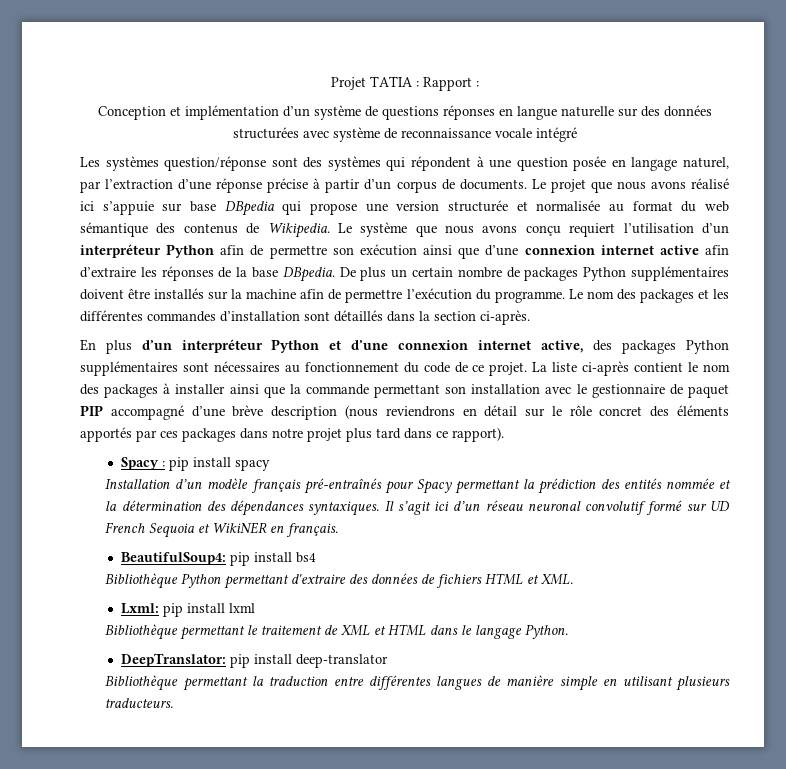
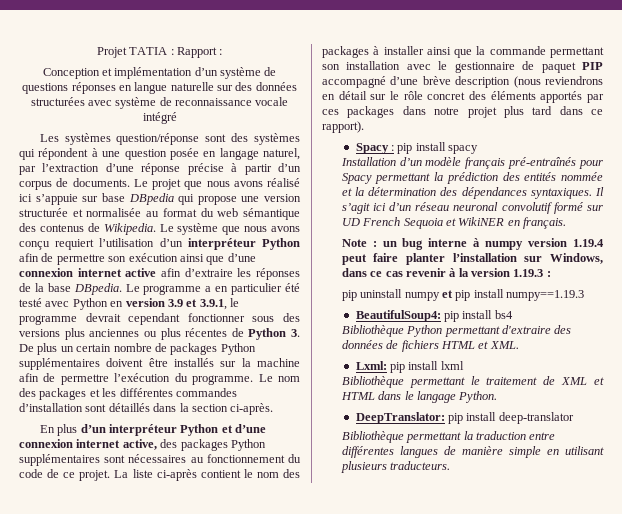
(335, 274) none -> [125,283,300,295] [19,298,239,310] [19,313,300,325] [19,328,300,340] Le programme a en particulier été testé avec Python en version 3.9 et 3.9.1, le programme devrait cependant fonctionner sous des versions plus anciennes ou plus récentes de Python 3.
(339, 530) none -> [341,238,604,250] [341,253,603,265] [341,268,551,277] [341,289,585,301] // Note : un bug interne à numpy version 1.19.4 peut faire planter l’installation sur Windows, dans ce cas revenir à la version 1.19.3 : // pip uninstall numpy et pip install numpy==1.19.3

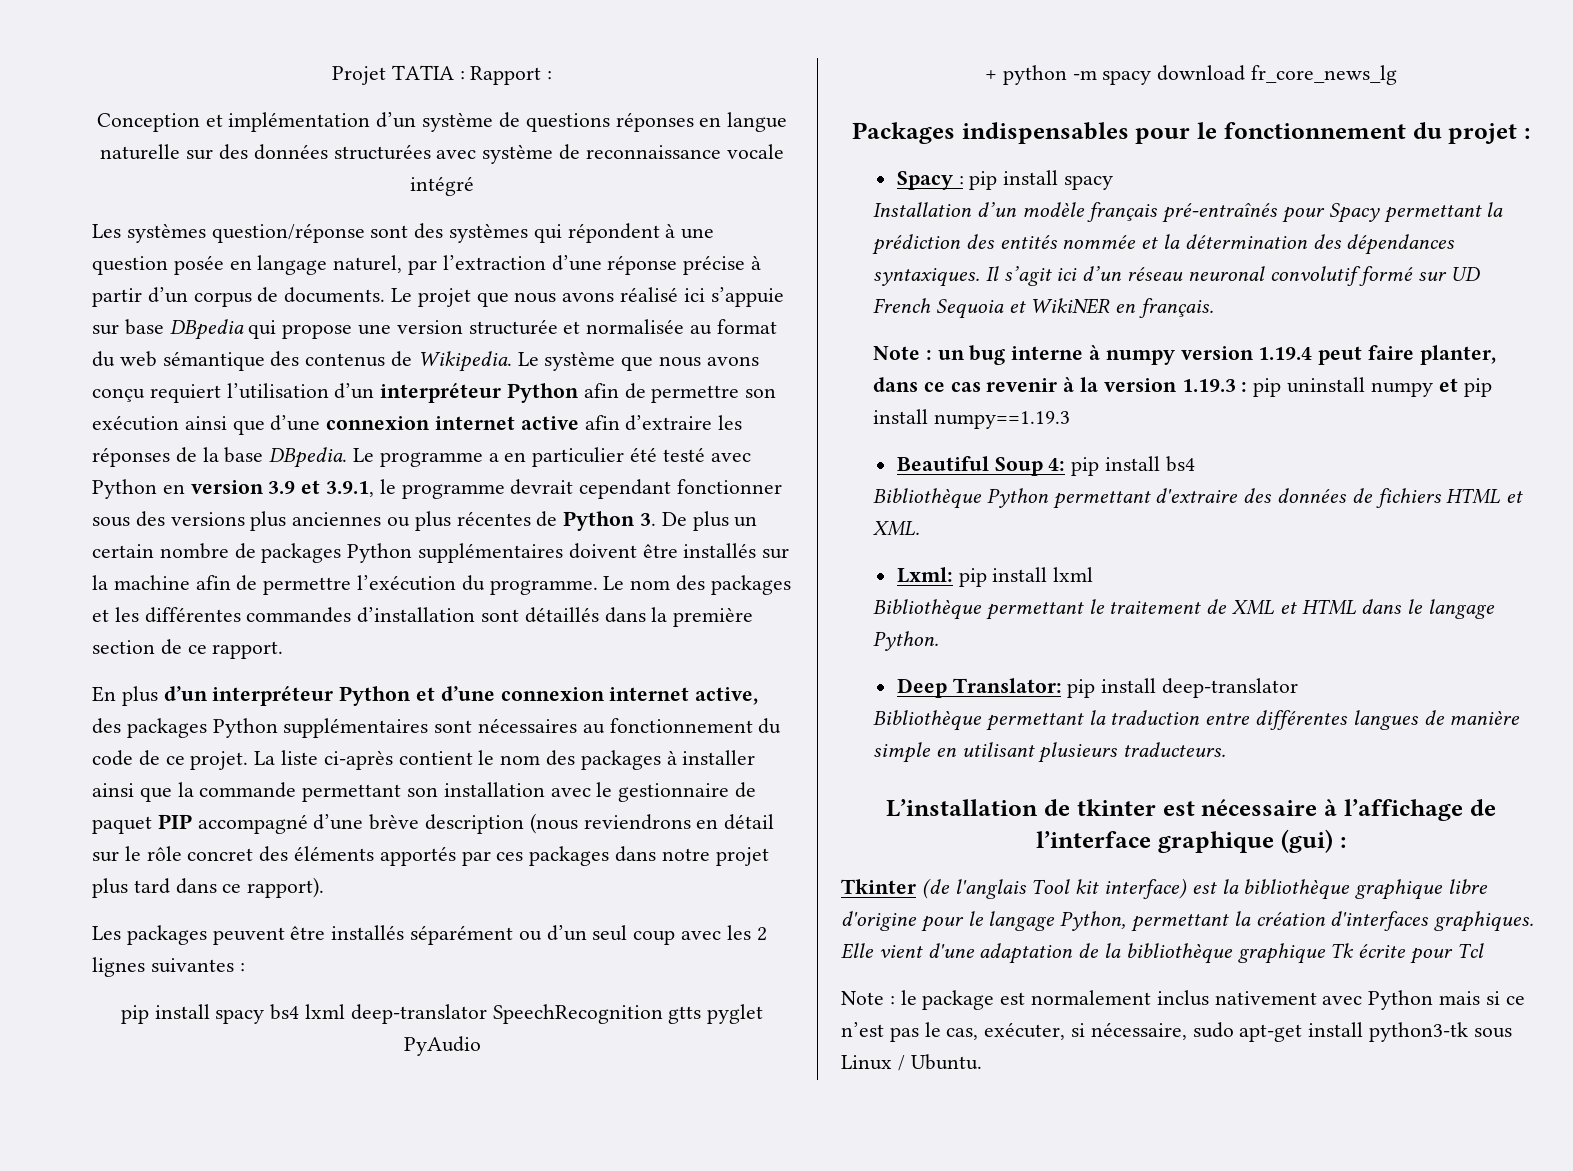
[191,403,274,415] section ci-après. -> [673,607,754,627] [92,639,284,659] première section de ce rapport.
(364, 127) none -> [92,925,767,945] [92,957,245,977] [120,1004,764,1024] [403,1036,481,1056] [984,65,1398,85] [851,122,1531,144] // Les packages peuvent être installés séparément ou d’un seul coup avec les 2 lignes suivantes : // pip install spacy bs4 lxml deep-translator SpeechRecognition gtts pyglet PyAudio // + python -m spacy download fr_core_news_lg // Packages indispensables pour le fonctionnement du projet :
[406,253,603,265] planter l’installation sur Windows, -> [1419,345,1496,365] planter,
(551, 274) // -> (1248, 387) none
[355,310,441,322] BeautifulSoup4: -> [896,456,1066,476] Beautiful Soup 4:
[355,412,445,424] DeepTranslator: -> [896,678,1062,698] Deep Translator:
(451, 465) none -> [886,799,1496,821] [1036,829,1346,853] [841,878,1489,900] [841,911,1535,932] [841,943,1484,964] [841,990,1525,1010] [841,1022,1512,1042] [841,1054,982,1071] // L’installation de tkinter est nécessaire à l’affichage de l’interface graphique (gui) : // Tkinter (de l'anglais Tool kit interface) est la bibliothèque graphique libre d'origine pour le langage Python, permettant la création d'interfaces graphiques. Elle vient d'une adaptation de la bibliothèque graphique Tk écrite pour Tcl // Note : le package est normalement inclus nativement avec Python mais si ce n’est pas le cas, exécuter, si nécessaire, sudo apt-get install python3-tk sous Linux / Ubuntu.

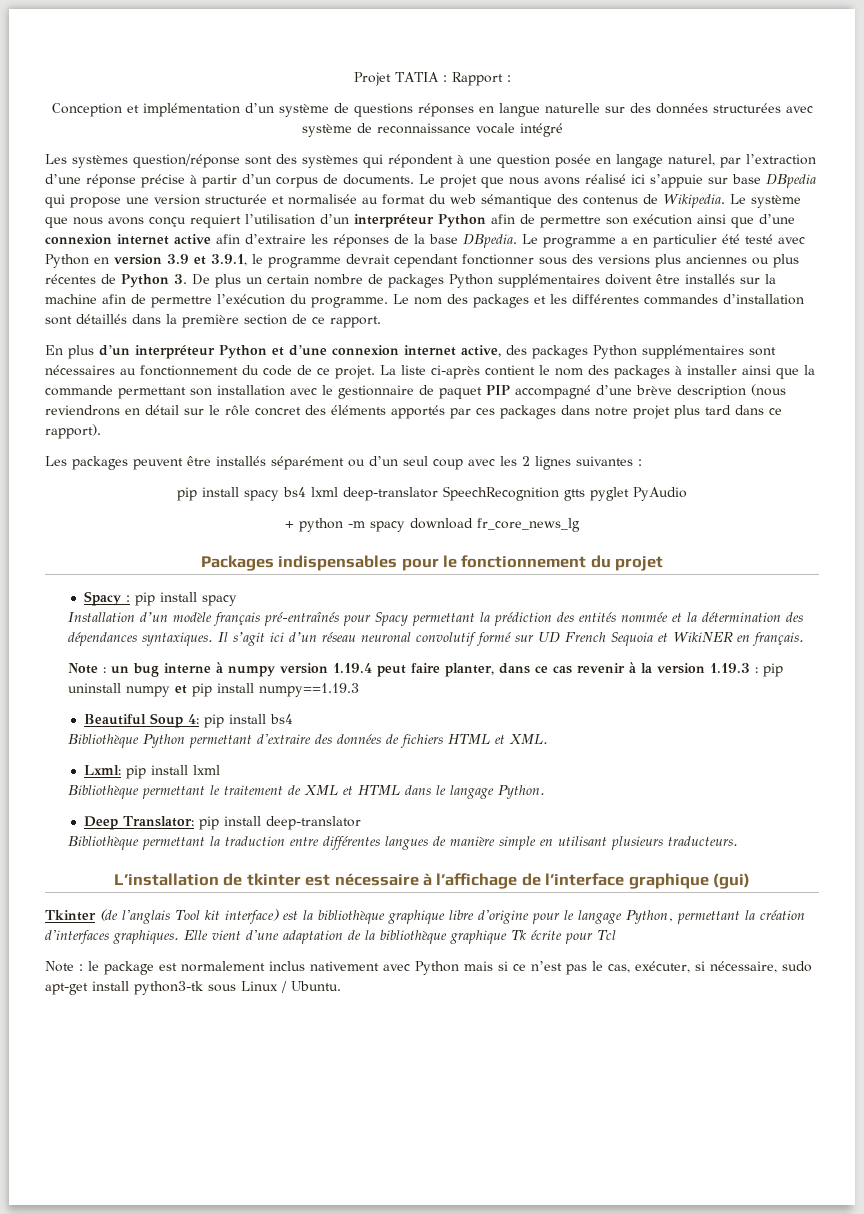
[1524,128,1531,139] : -> (664, 563) none
[1339,837,1346,848] : -> (751, 881) none

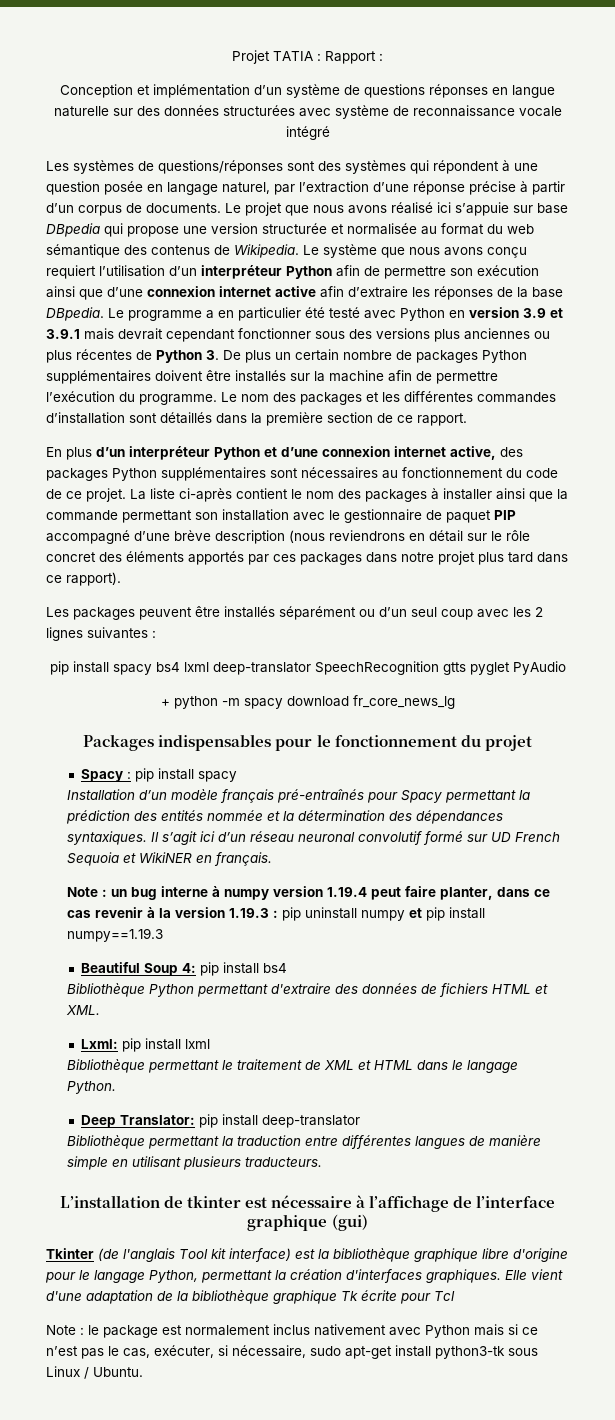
[133,154,240,168] question/réponse -> [138,160,283,174] de questions/réponses
[211,254,341,268] 3.9.1, le programme -> [46,328,114,340] 3.9.1 mais

